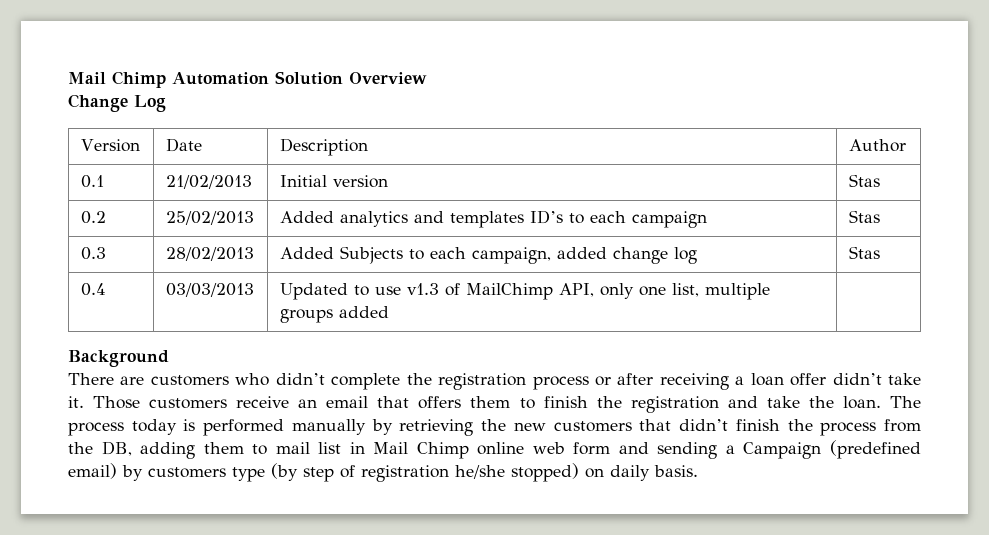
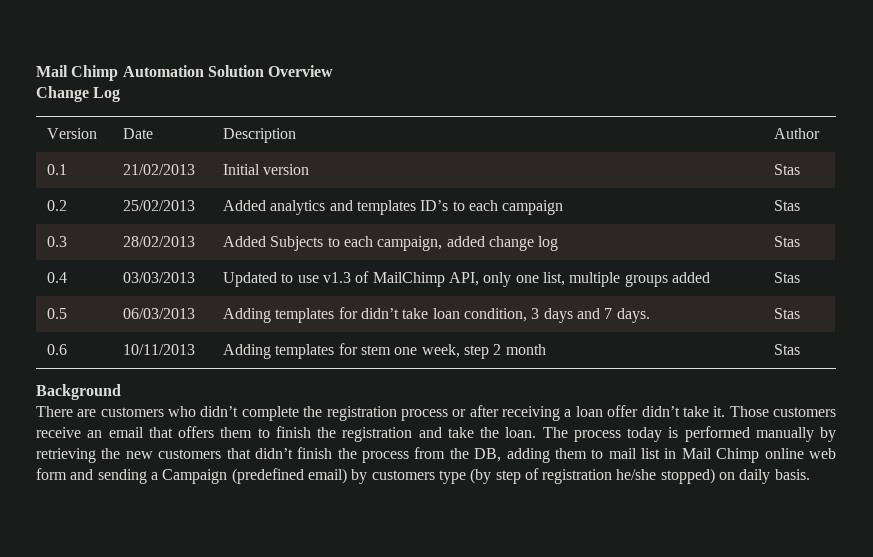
(389, 312) none -> [773,272,800,283] [46,308,67,319] [122,308,195,319] [222,307,650,323] [773,308,800,319] [46,344,67,355] [122,344,195,355] [222,343,546,359] [773,344,800,355] Stas // 0.5 | 06/03/2013 | Adding templates for didn’t take loan condition, 3 days and 7 days. | Stas // 0.6 | 10/11/2013 | Adding templates for stem one week, step 2 month | Stas

